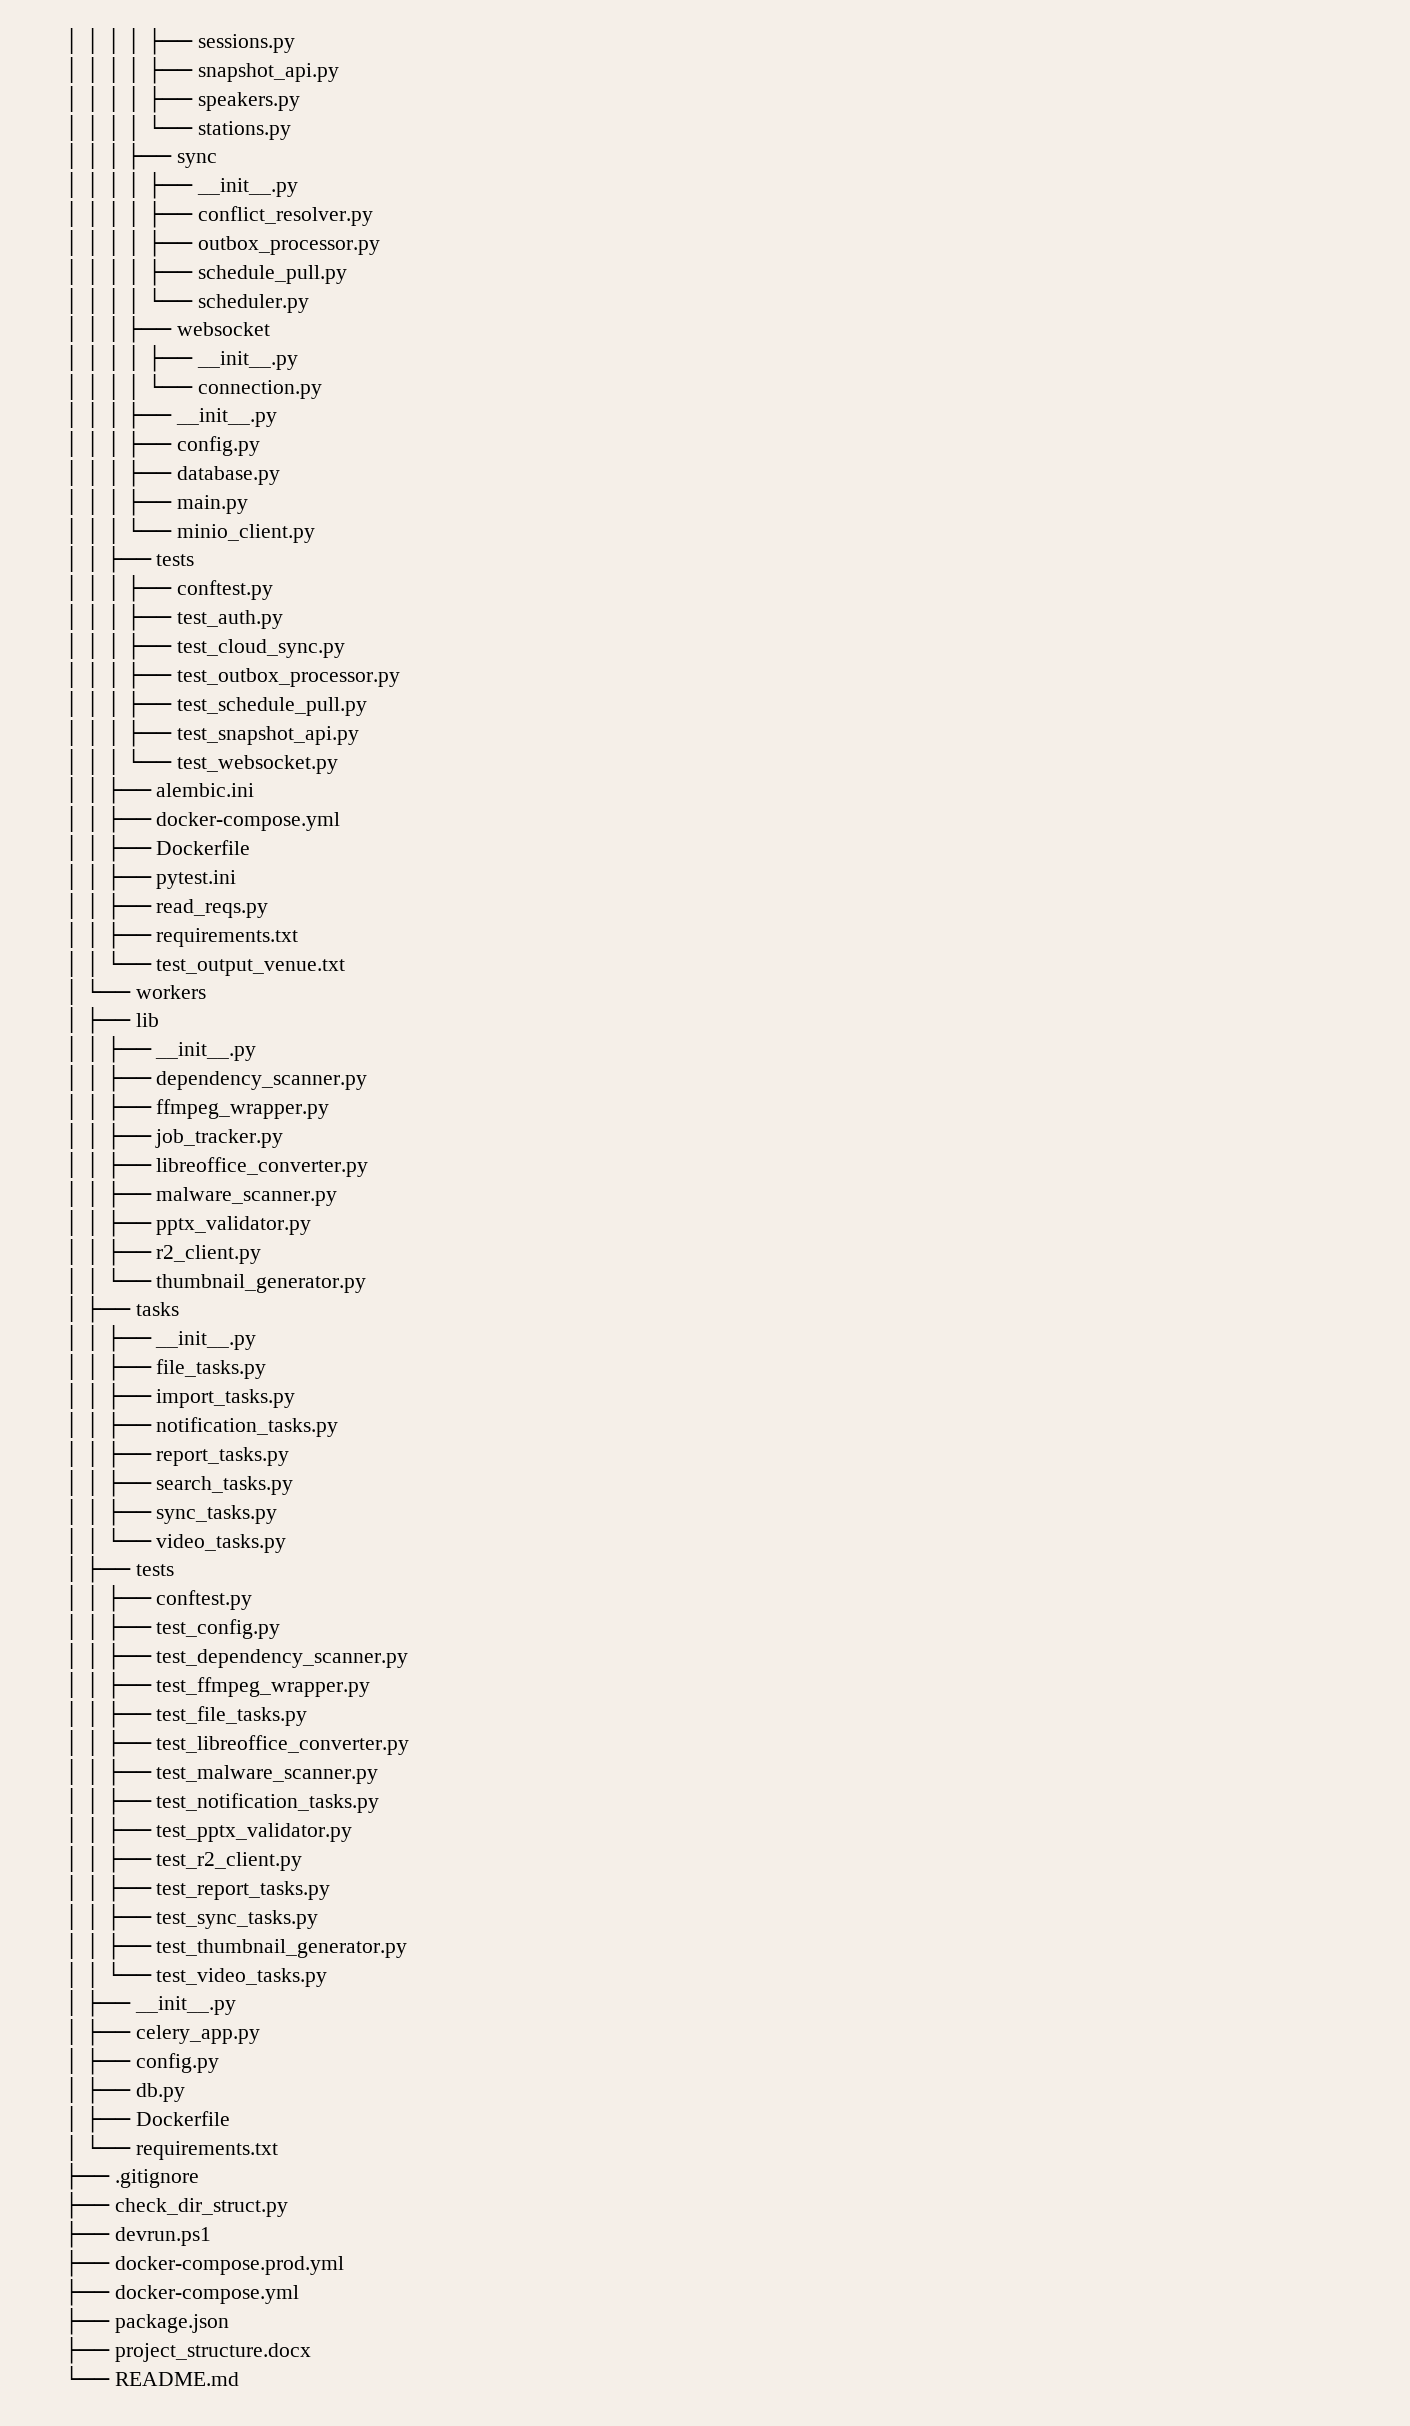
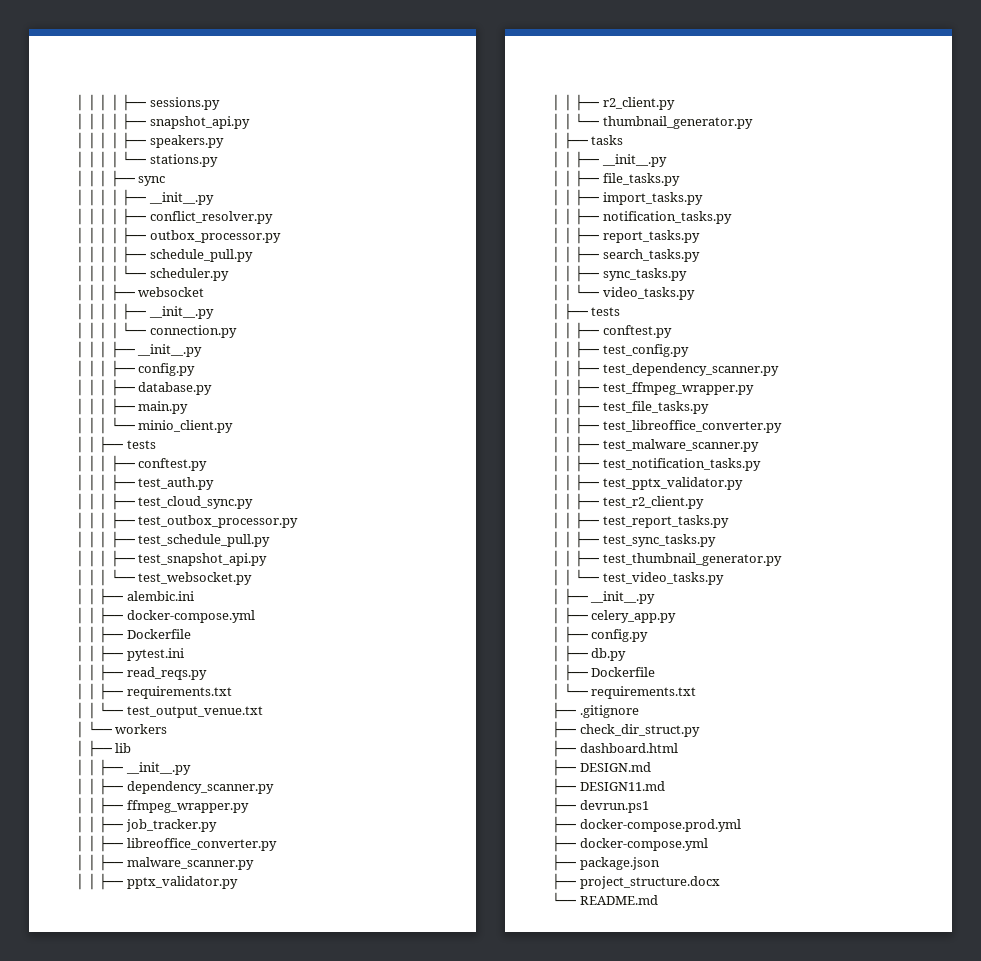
(288, 2207) none -> [552,740,678,757] [552,759,651,776] [552,778,665,795] // ├── dashboard.html // ├── DESIGN.md // ├── DESIGN11.md

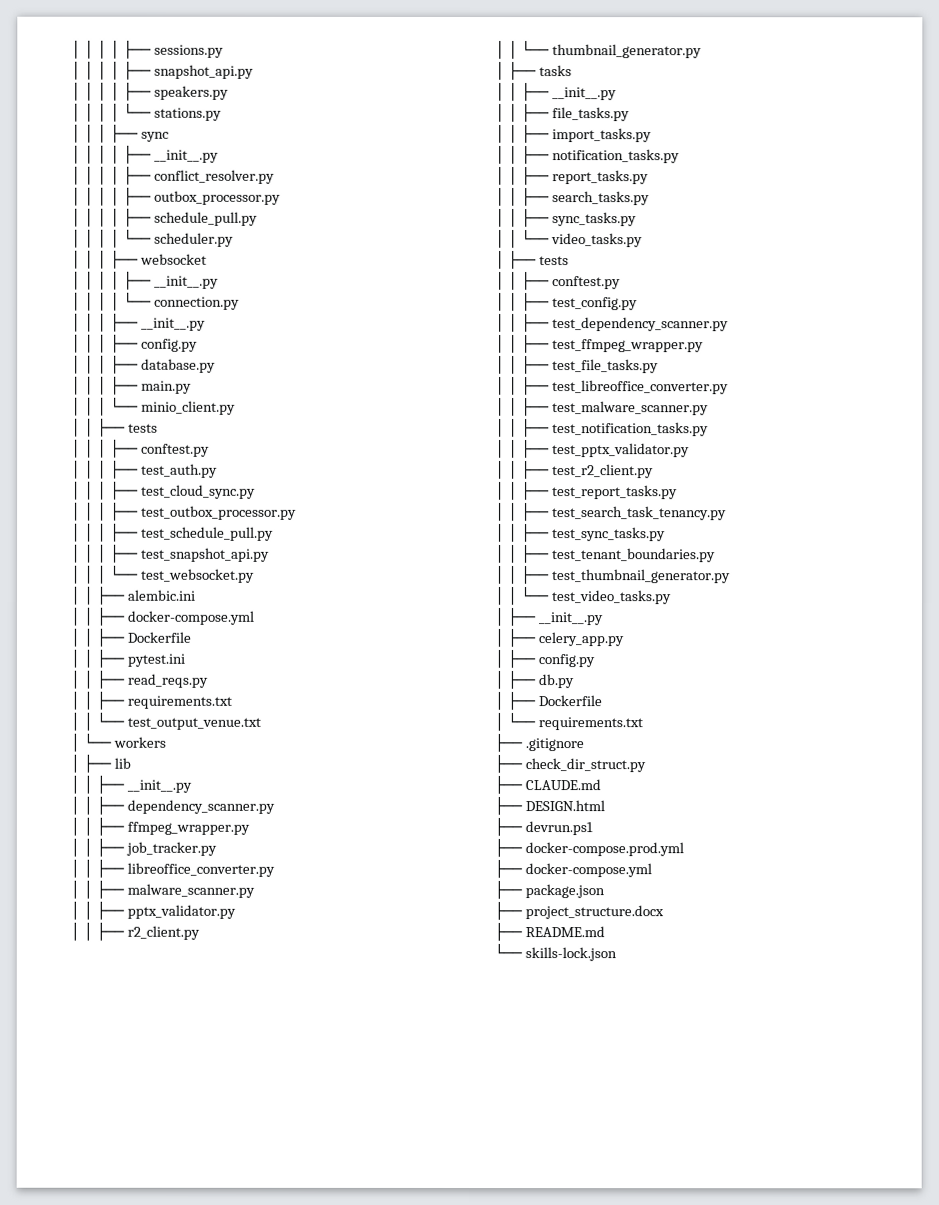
(729, 521) none -> [495,502,727,522] // │ │ ├── test_search_task_tenancy.py
(716, 540) none -> [495,544,716,564] // │ │ ├── test_tenant_boundaries.py
[579,743,678,753] [552,759,651,776] [552,778,665,795] dashboard.html // ├── DESIGN.md // ├── DESIGN11.md -> [524,779,601,791] [494,796,605,816] CLAUDE.md // ├── DESIGN.html
[552,892,658,905] // └── README.md -> [494,922,605,942] [494,943,617,962] // ├── README.md // └── skills-lock.json

